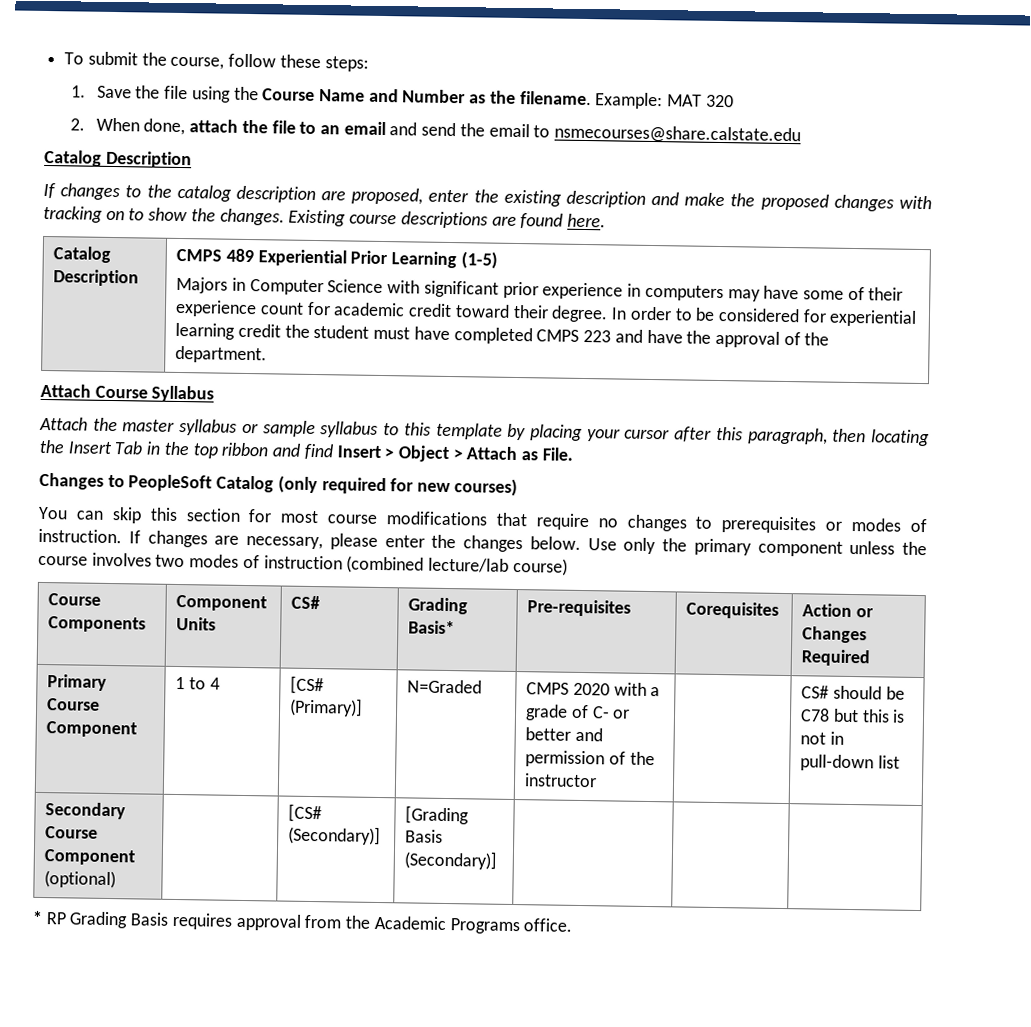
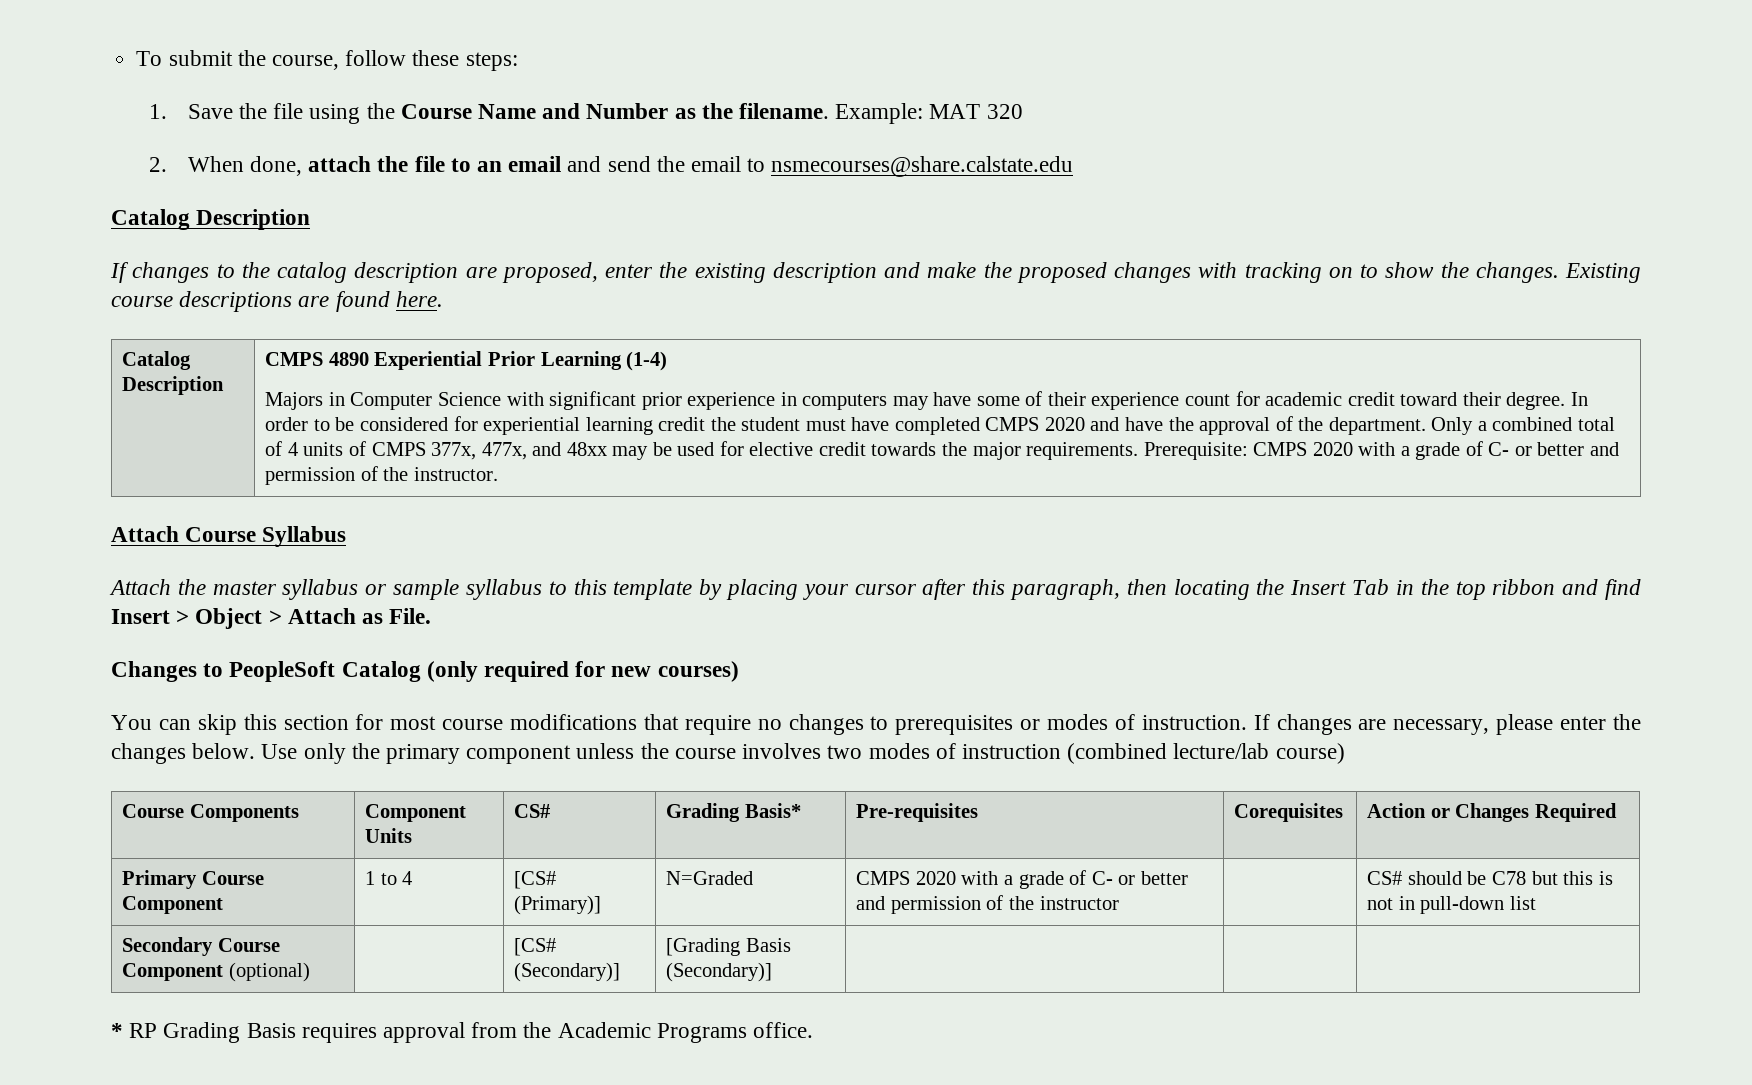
[226,248,255,263] 489 -> [328,352,369,366] 4890
[460,251,498,269] (1-5) -> [626,351,668,371] (1-4)
[583,329,612,343] 223 -> [1044,417,1085,431] 2020
(268, 354) none -> [1431,417,1615,435] [265,441,1619,460] [265,466,499,485] Only a combined total of 4 units of CMPS 377x, 477x, and 48xx may be used for elective credit towards the major requirements. Prerequisite: CMPS 2020 with a grade of C- or better and permission of the instructor.

